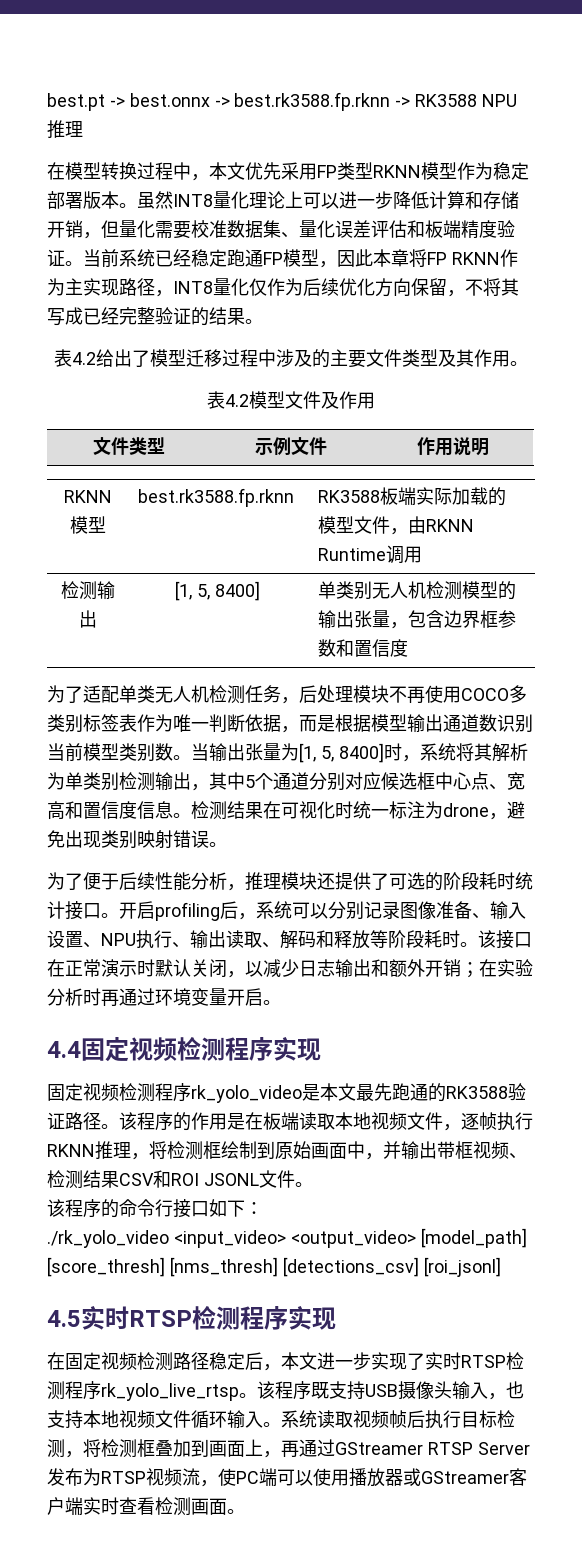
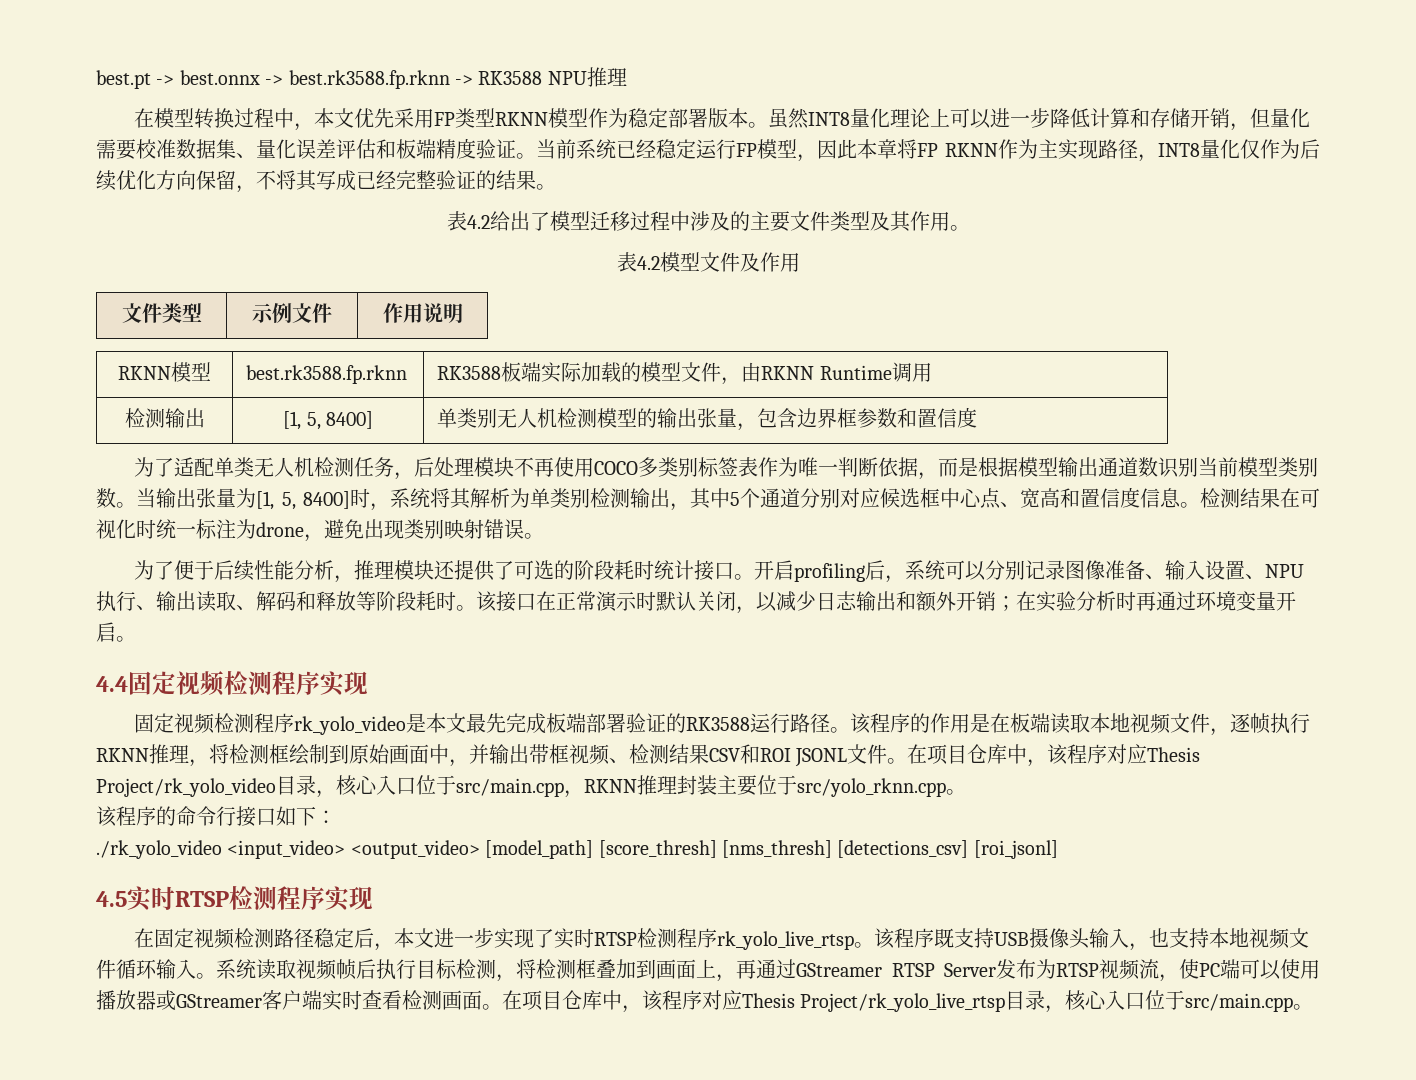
[227,249,263,267] 跑通 -> [696,139,736,159] 运行
[392,1083,526,1102] [47,1112,65,1130] 跑通的RK3588验证 -> [505,713,790,734] 完成板端部署验证的RK3588运行
(313, 1184) none -> [907,744,1201,767] [96,775,966,798] 在项目仓库中，该程序对应Thesis Project/rk_yolo_video目录，核心入口位于src/main.cpp，RKNN推理封装主要位于src/yolo_rknn.cpp。
(245, 1511) none -> [502,990,1314,1013] 在项目仓库中，该程序对应Thesis Project/rk_yolo_live_rtsp目录，核心入口位于src/main.cpp。

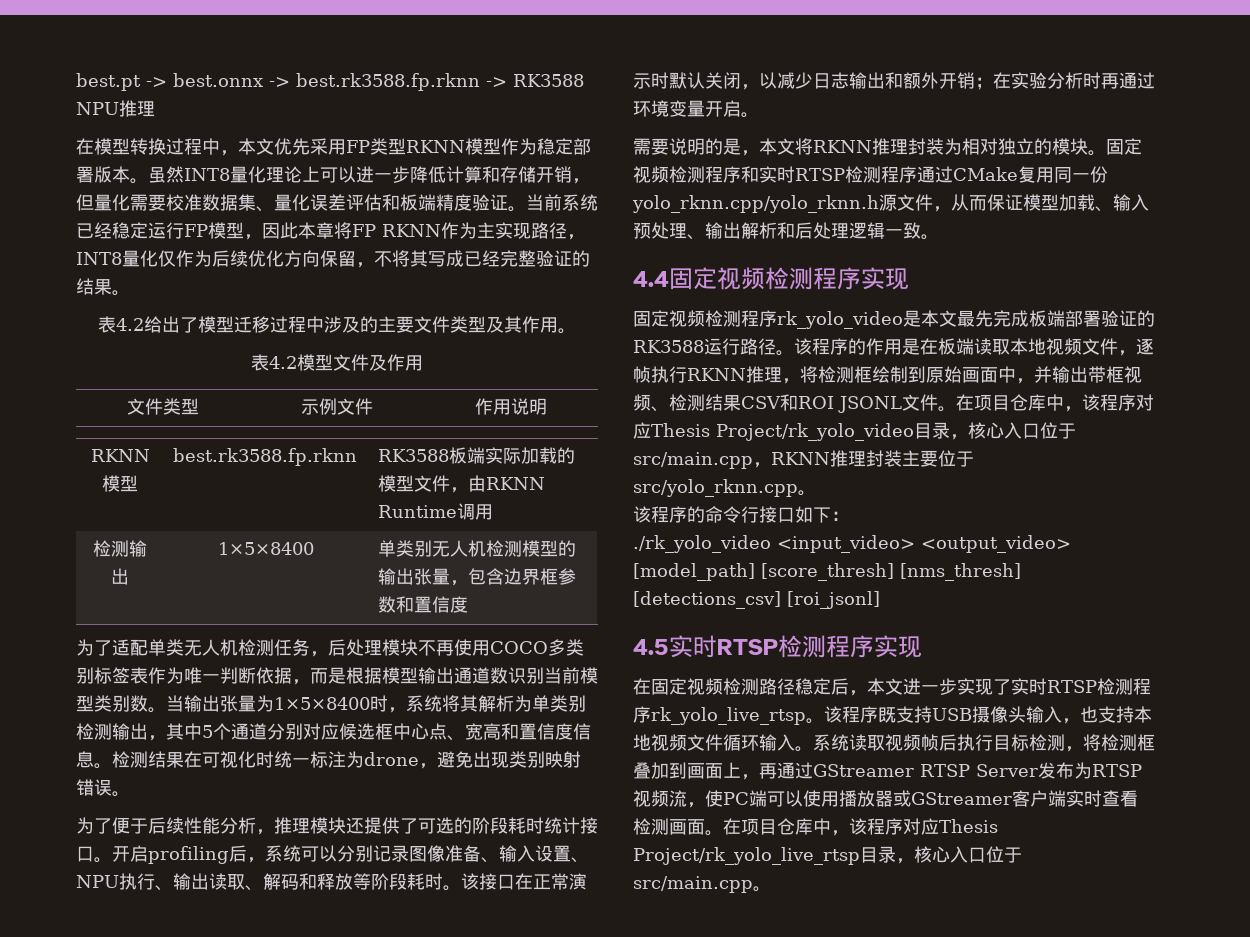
[283,411,373,430] [1, 5, 8400] -> [218,542,314,555] 1×5×8400
[256,491,351,510] [1, 5, 8400] -> [274,697,370,710] 1×5×8400
(136, 639) none -> [633,138,1142,156] [633,166,1108,183] [632,194,1149,213] [633,222,939,240] // 需要说明的是，本文将RKNN推理封装为相对独立的模块。固定视频检测程序和实时RTSP检测程序通过CMake复用同一份yolo_rknn.cpp/yolo_rknn.h源文件，从而保证模型加载、输入预处理、输出解析和后处理逻辑一致。

